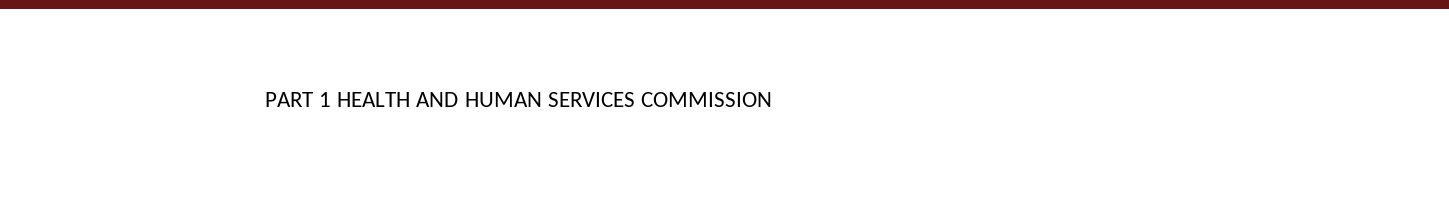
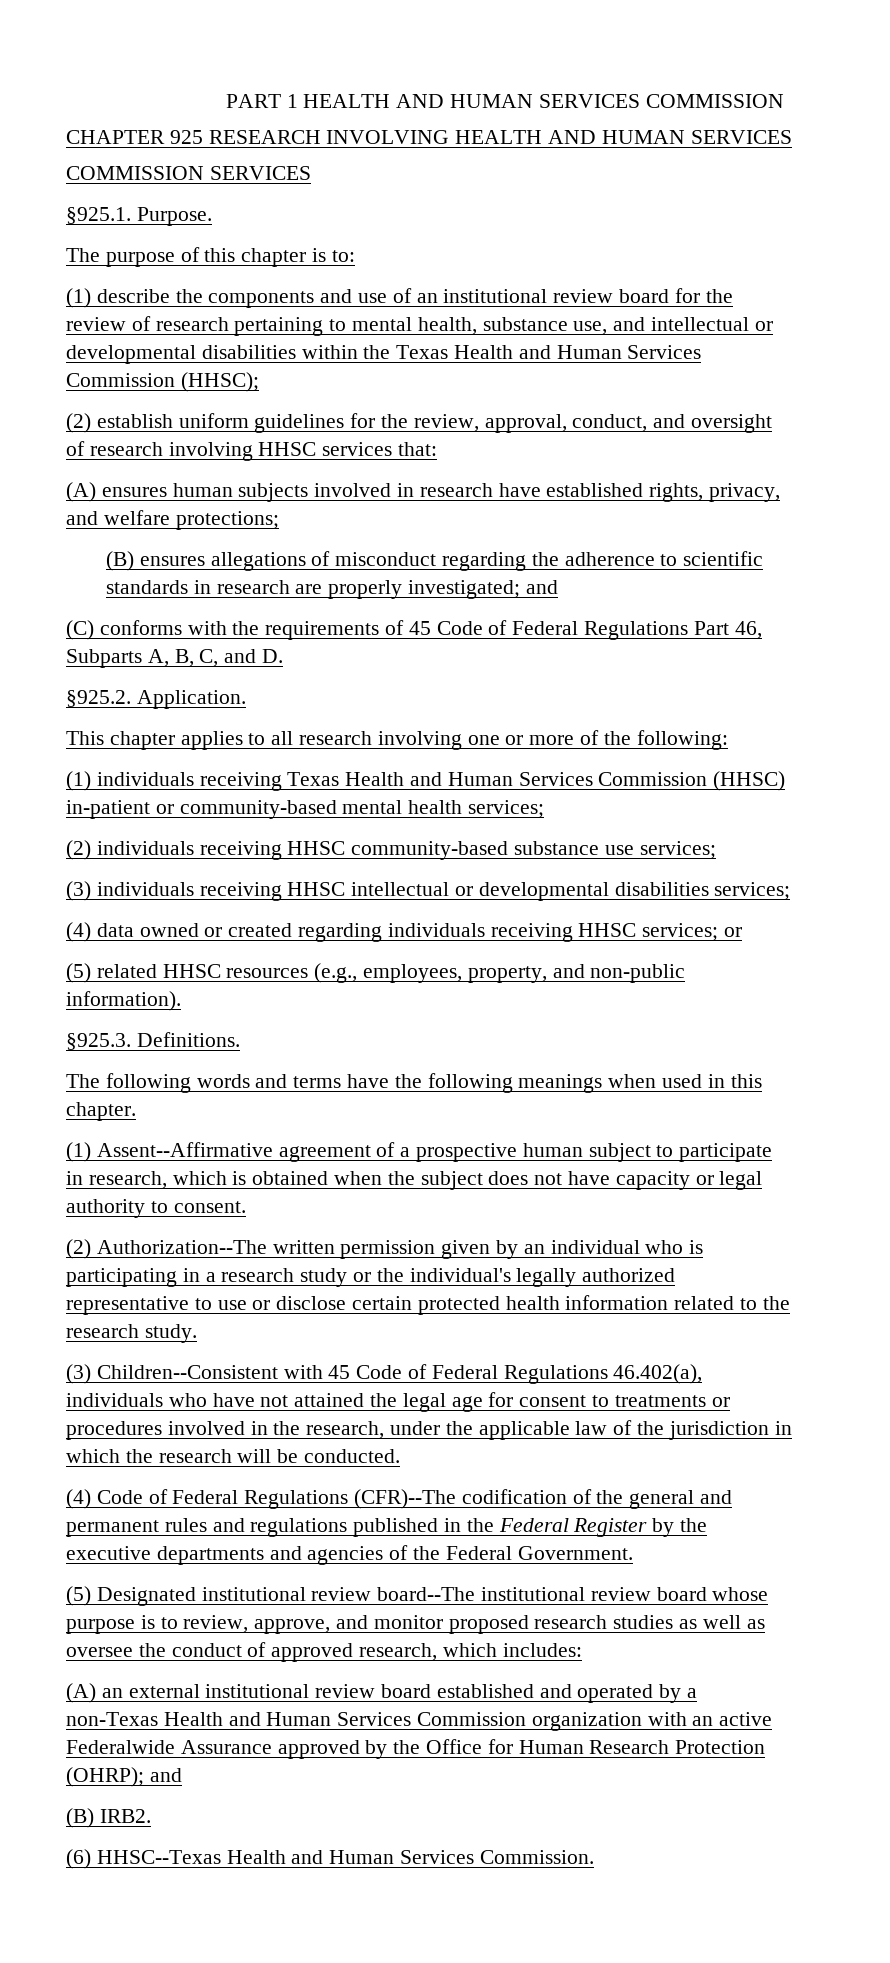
(773, 99) none -> [66,130,792,144] [66,166,311,180] [66,207,212,226] [66,247,355,267] [66,288,733,308] [66,316,773,336] [66,345,702,364] [66,372,259,392] [66,413,773,433] [66,441,438,461] [66,482,781,502] [66,510,279,530] [105,551,764,571] [105,580,558,599] [66,620,762,640] [66,649,284,668] [66,690,246,709] [66,730,728,750] [66,771,786,791] [66,800,545,819] [66,840,716,860] [66,881,791,901] [66,922,743,942] [66,963,686,983] [66,991,181,1011] [66,1032,240,1050] [66,1073,762,1093] [66,1102,136,1121] [66,1142,773,1162] [66,1171,763,1190] [66,1199,246,1218] [66,1239,704,1259] [66,1268,676,1287] [66,1295,790,1315] [66,1324,197,1343] [66,1364,703,1384] [66,1392,730,1412] [66,1420,792,1440] [66,1449,401,1463] [66,1489,733,1509] [66,1518,708,1537] [66,1545,633,1565] [66,1586,769,1606] [66,1615,765,1634] [66,1642,582,1662] [66,1683,698,1703] [66,1712,773,1731] [66,1739,766,1759] [66,1767,182,1787] [66,1808,151,1828] [66,1849,594,1869] // CHAPTER 925 RESEARCH INVOLVING HEALTH AND HUMAN SERVICES // COMMISSION SERVICES // §925.1. Purpose. // The purpose of this chapter is to: // (1) describe the components and use of an institutional review board for the review of research pertaining to mental health, substance use, and intellectual or developmental disabilities within the Texas Health and Human Services Commission (HHSC); // (2) establish uniform guidelines for the review, approval, conduct, and oversight of research involving HHSC services that: // (A) ensures human subjects involved in research have established rights, privacy, and welfare protections; // (B) ensures allegations of misconduct regarding the adherence to scientific standards in research are properly investigated; and // (C) conforms with the requirements of 45 Code of Federal Regulations Part 46, Subparts A, B, C, and D. // §925.2. Application. // This chapter applies to all research involving one or more of the following: // (1) individuals receiving Texas Health and Human Services Commission (HHSC) in-patient or community-based mental health services; // (2) individuals receiving HHSC community-based substance use services; // (3) individuals receiving HHSC intellectual or developmental disabilities services; // (4) data owned or created regarding individuals receiving HHSC services; or // (5) related HHSC resources (e.g., employees, property, and non-public information). // §925.3. Definitions. // The following words and terms have the following meanings when used in this chapter. // (1) Assent--Affirmative agreement of a prospective human subject to participate in research, which is obtained when the subject does not have capacity or legal authority to consent. // (2) Authorization--The written permission given by an individual who is participating in a research study or the individual's legally authorized representative to use or disclose certain protected health information related to the research study. // (3) Children--Consistent with 45 Code of Federal Regulations 46.402(a), individuals who have not attained the legal age for consent to treatments or procedures involved in the research, under the applicable law of the jurisdiction in which the research will be conducted. // (4) Code of Federal Regulations (CFR)--The codification of the general and permanent rules and regulations published in the Federal Register by the executive departments and agencies of the Federal Government. // (5) Designated institutional review board--The institutional review board whose purpose is to review, approve, and monitor proposed research studies as well as oversee the conduct of approved research, which includes: // (A) an external institutional review board established and operated by a non-Texas Health and Human Services Commission organization with an active Federalwide Assurance approved by the Office for Human Research Protection (OHRP); and // (B) IRB2. // (6) HHSC--Texas Health and Human Services Commission.

